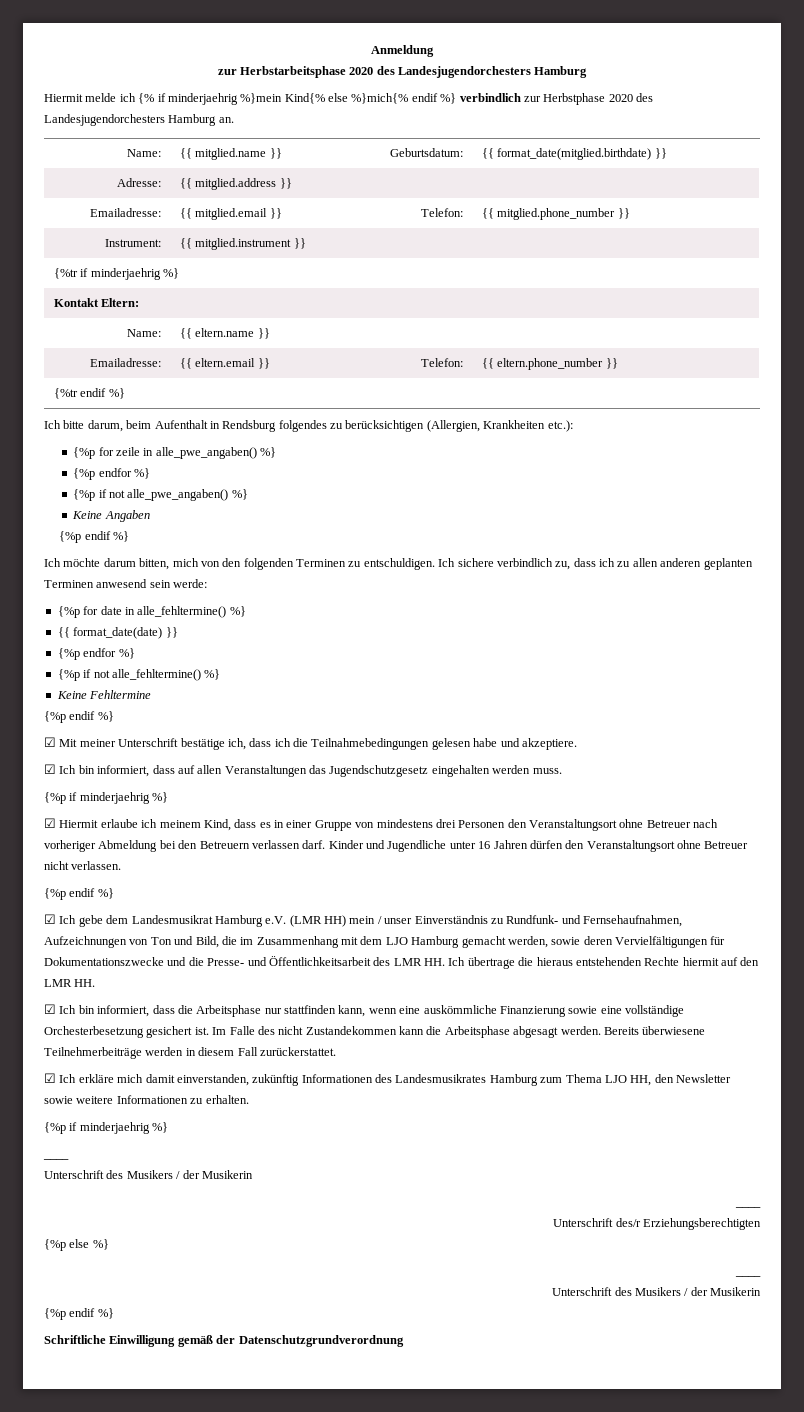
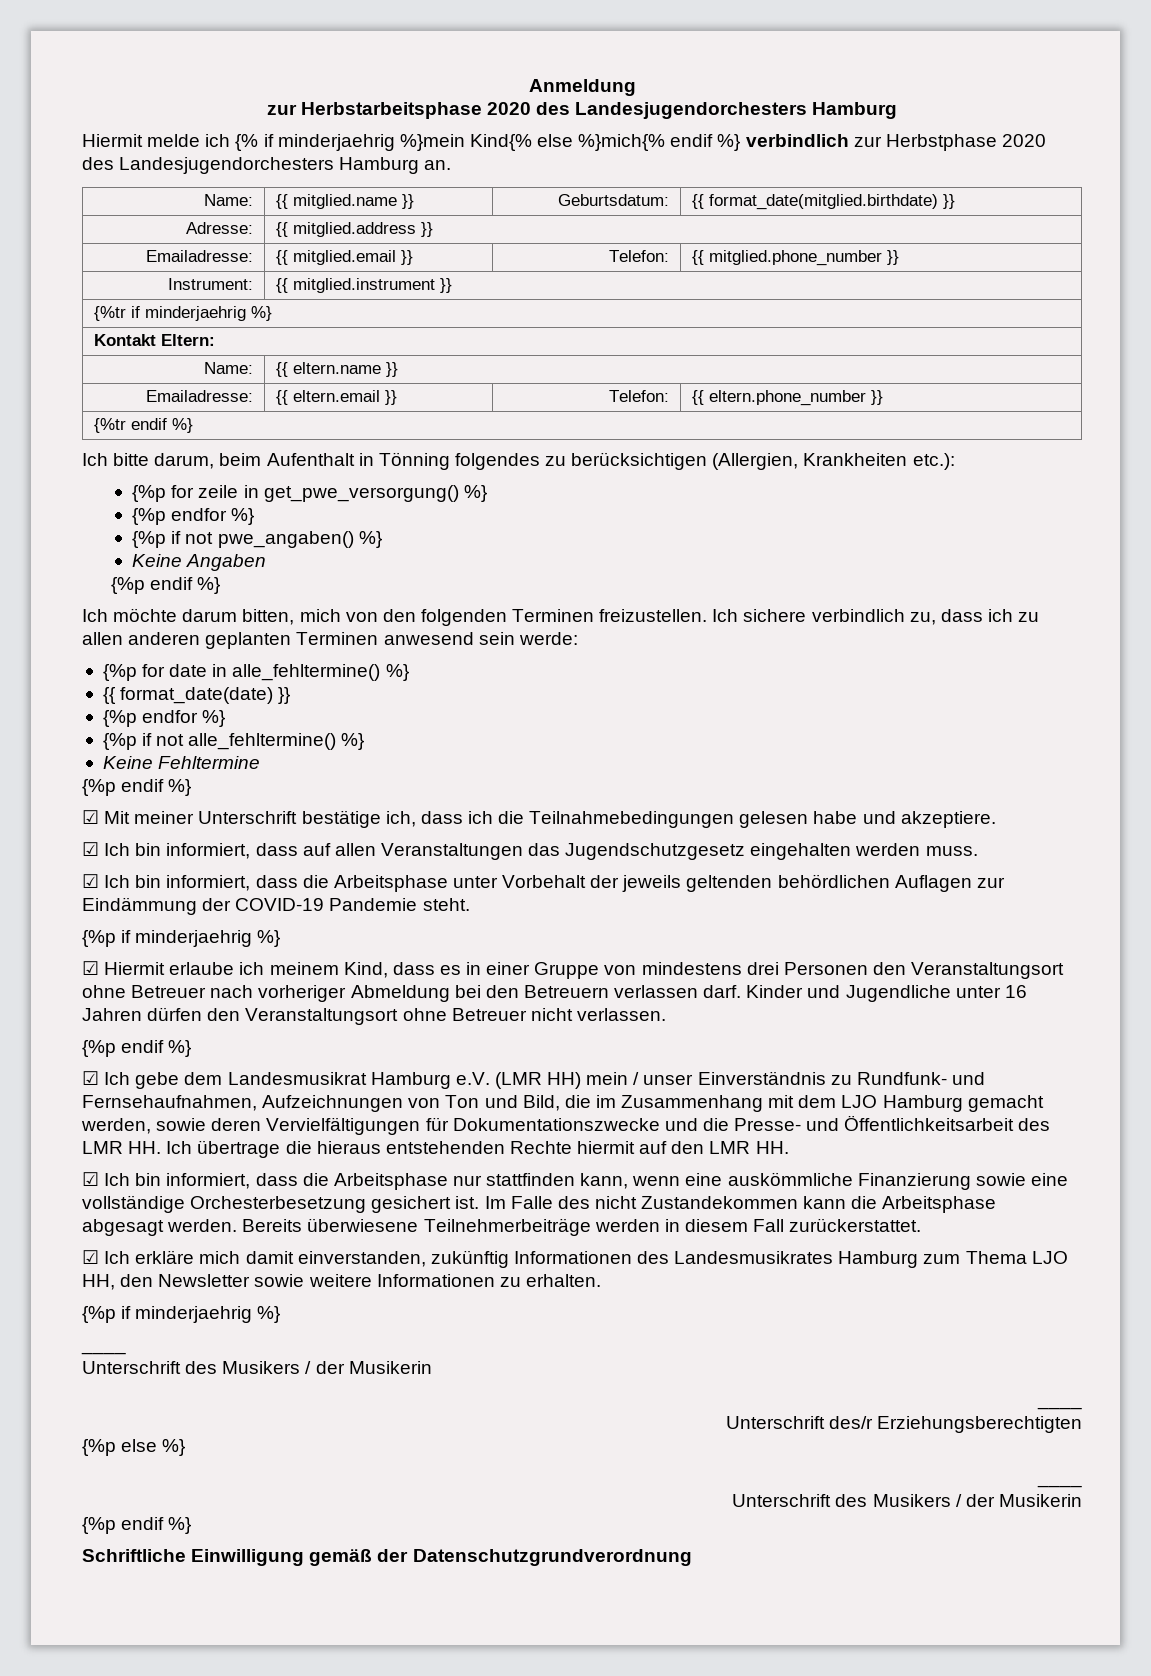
[222,420,277,432] Rendsburg -> [378,452,450,470] Tönning
[155,447,257,459] alle_pwe_angaben() -> [263,485,459,502] get_pwe_versorgung()
[127,489,229,501] alle_pwe_angaben() -> [217,531,354,548] pwe_angaben()
[348,558,435,570] zu entschuldigen. -> [599,609,708,622] freizustellen.
(562, 771) none -> [82,874,1005,892] [82,897,470,915] // ☑ Ich bin informiert, dass die Arbeitsphase unter Vorbehalt der jeweils geltenden behördlichen Auflagen zur Eindämmung der COVID-19 Pandemie steht.

